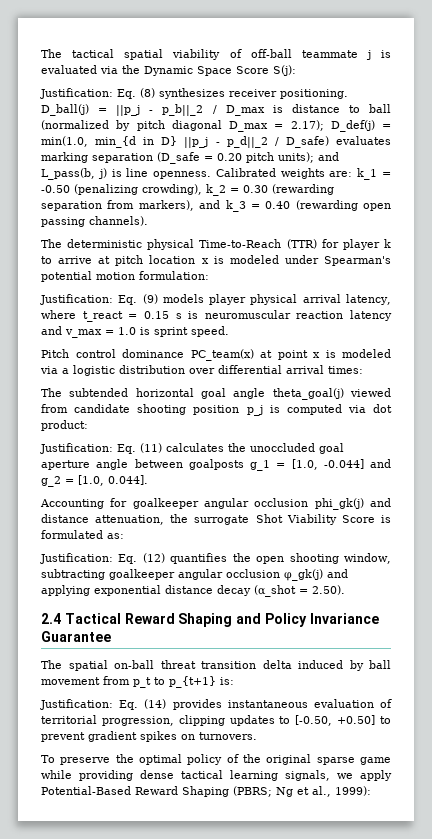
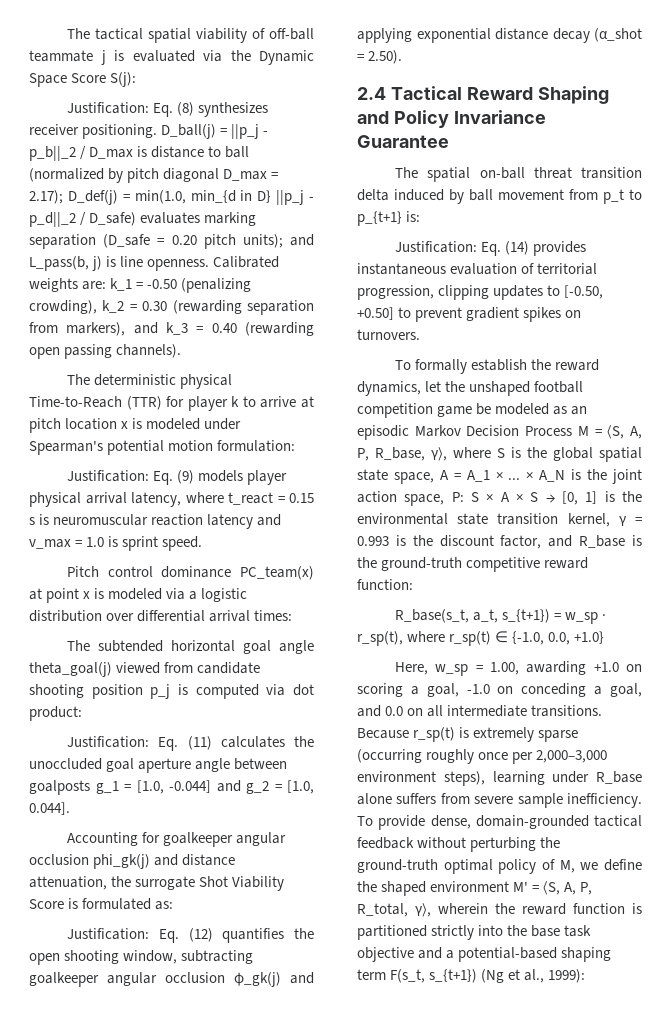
[60,754,391,765] [41,770,392,781] [41,786,293,797] preserve the optimal policy of the original sparse game while providing dense tactical learning signals, we apply Potential-Based Reward Shaping (PBRS; Ng -> [415,359,600,374] [357,381,584,396] [357,403,588,418] [357,425,642,440] [357,447,642,462] [357,469,642,484] [357,491,642,506] [357,513,642,527] [357,535,642,549] [357,557,589,572] [357,579,413,590] [395,609,607,624] [357,631,605,646] [395,661,642,676] [357,683,642,697] [357,705,603,717] [357,727,579,742] [357,749,608,764] [357,771,642,786] [357,793,642,808] [357,815,642,830] [357,837,561,852] [357,859,642,874] [357,881,593,896] [357,903,642,917] [357,925,592,940] [357,947,612,962] [357,969,505,983] formally establish the reward dynamics, let the unshaped football competition game be modeled as an episodic Markov Decision Process M = ⟨S, A, P, R_base, γ⟩, where S is the global spatial state space, A = A_1 × ... × A_N is the joint action space, P: S × A × S → [0, 1] is the environmental state transition kernel, γ = 0.993 is the discount factor, and R_base is the ground-truth competitive reward function: // R_base(s_t, a_t, s_{t+1}) = w_sp · r_sp(t), where r_sp(t) ∈ {-1.0, 0.0, +1.0} // Here, w_sp = 1.00, awarding +1.0 on scoring a goal, -1.0 on conceding a goal, and 0.0 on all intermediate transitions. Because r_sp(t) is extremely sparse (occurring roughly once per 2,000–3,000 environment steps), learning under R_base alone suffers from severe sample inefficiency. To provide dense, domain-grounded tactical feedback without perturbing the ground-truth optimal policy of M, we define the shaped environment M' = ⟨S, A, P, R_total, γ⟩, wherein the reward function is partitioned strictly into the base task objective and a potential-based shaping term F(s_t, s_{t+1}) (Ng

